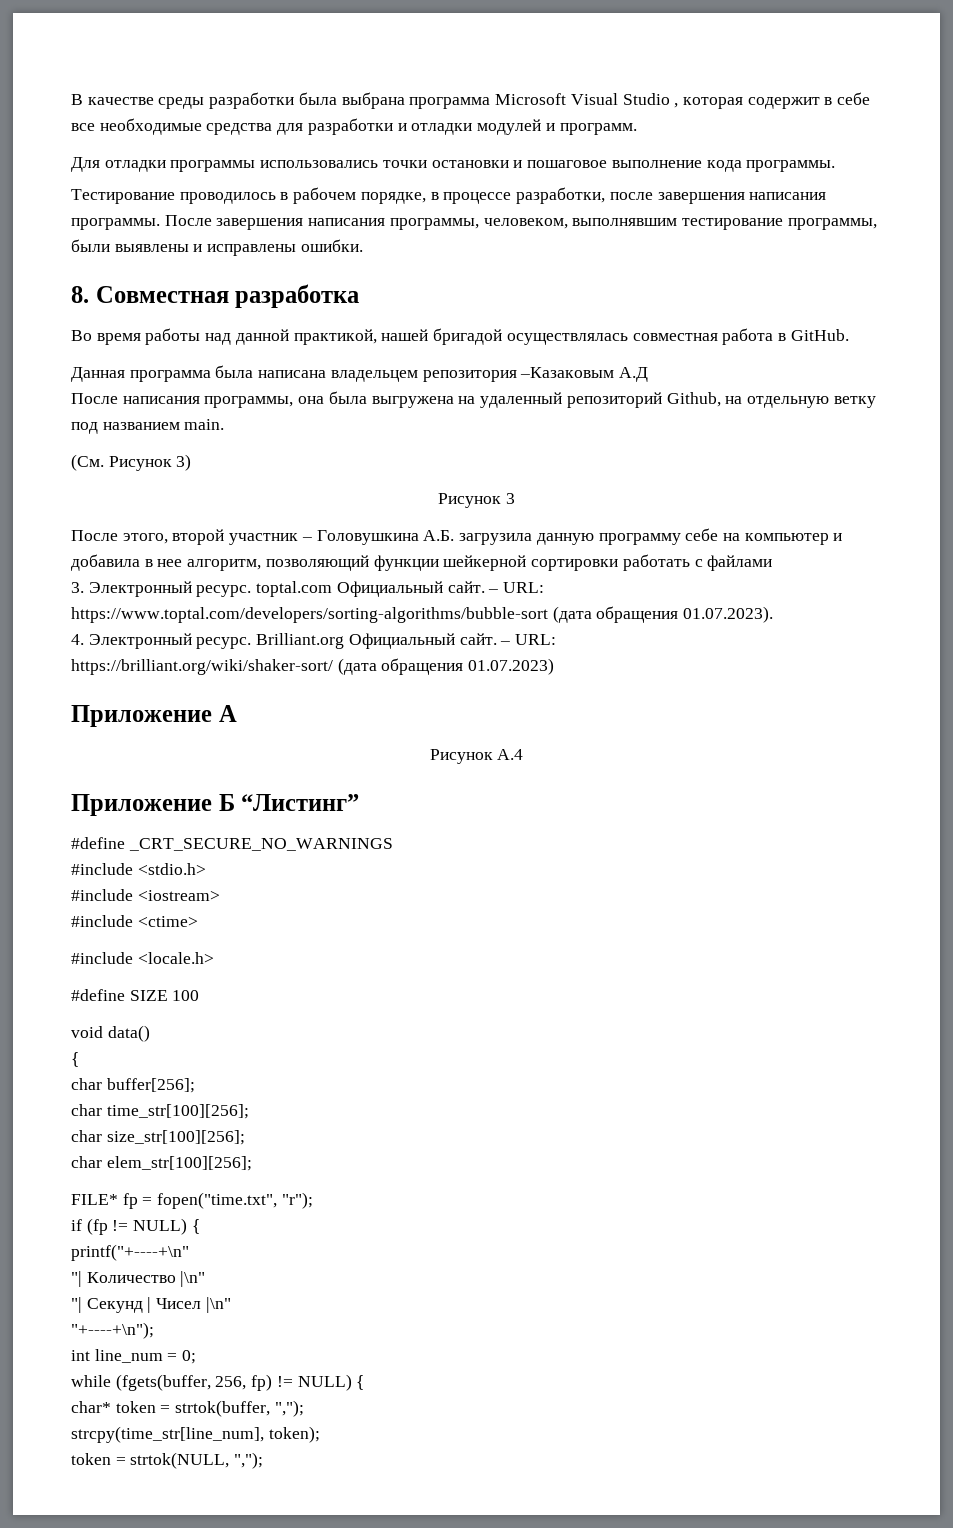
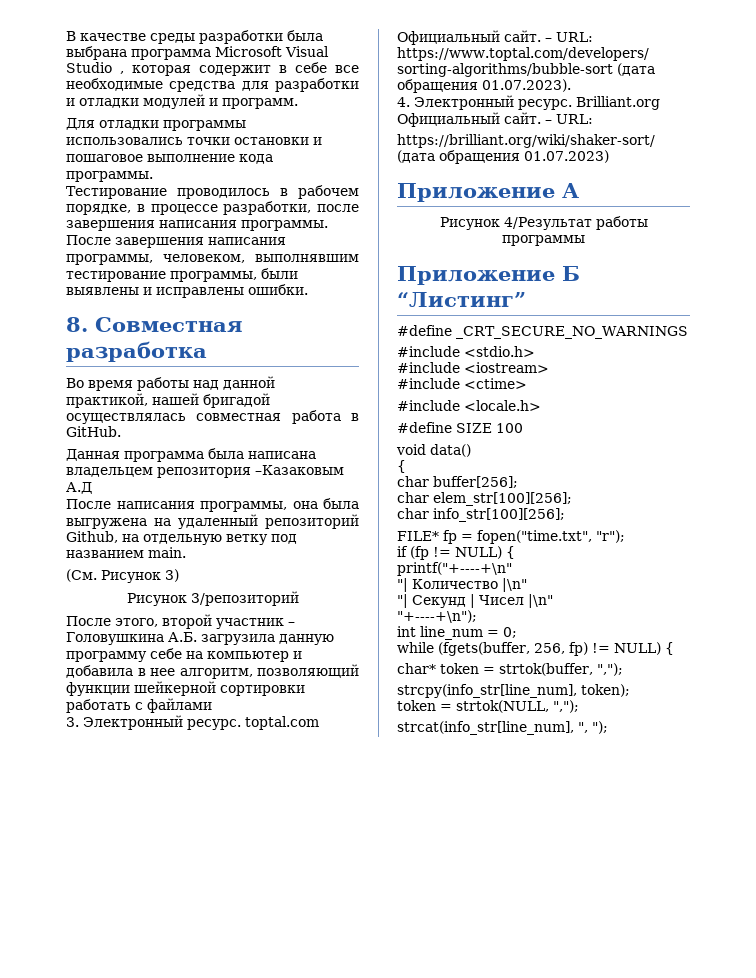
[505,493,515,504] 3 -> [190,591,299,606] 3/репозиторий
[497,749,524,760] А.4 -> [503,216,648,230] [502,235,585,246] 4/Результат работы программы
[106,1104,249,1119] [71,1130,245,1145] [71,1156,252,1171] time_str[100][256]; // char size_str[100][256]; // char elem_str[100][256]; -> [433,492,572,506] [397,508,565,522] elem_str[100][256]; // char info_str[100][256];
[71,1426,264,1443] strcpy(time_str[line_num], -> [397,684,577,698] strcpy(info_str[line_num],
(264, 1460) none -> [397,721,608,735] // strcat(info_str[line_num], ", ");

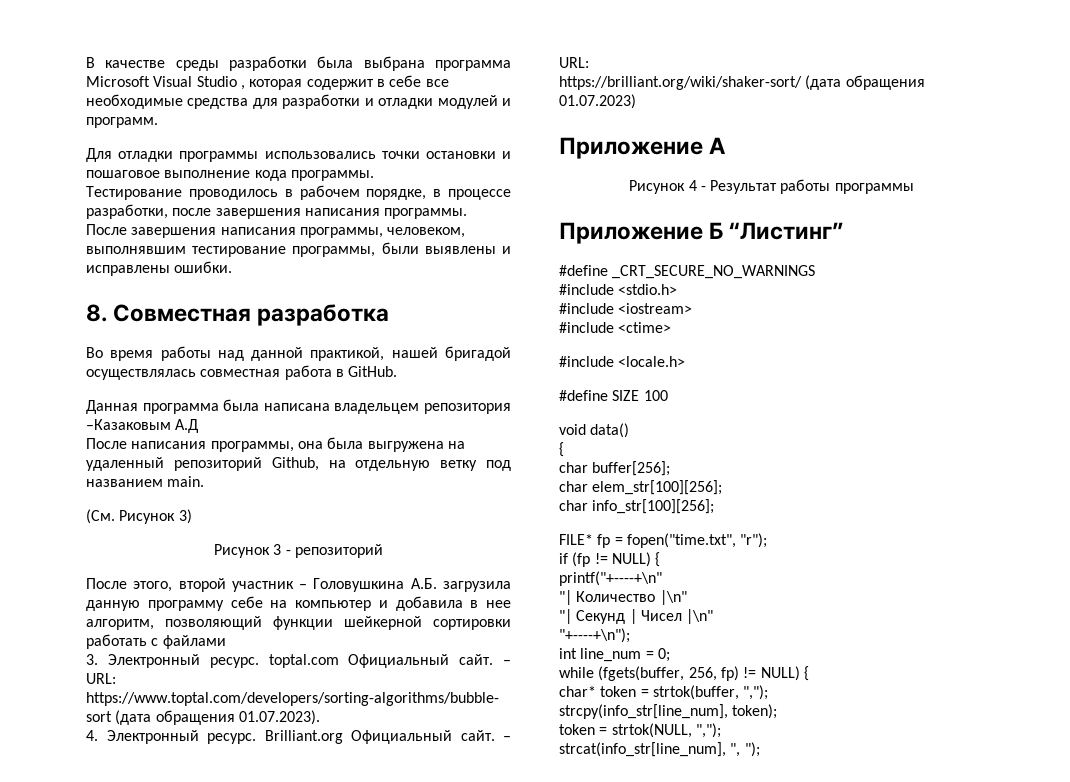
[190,591,299,606] 3/репозиторий -> [273,544,383,558] 3 - репозиторий
[503,217,592,230] 4/Результат -> [688,180,778,194] 4 - Результат

